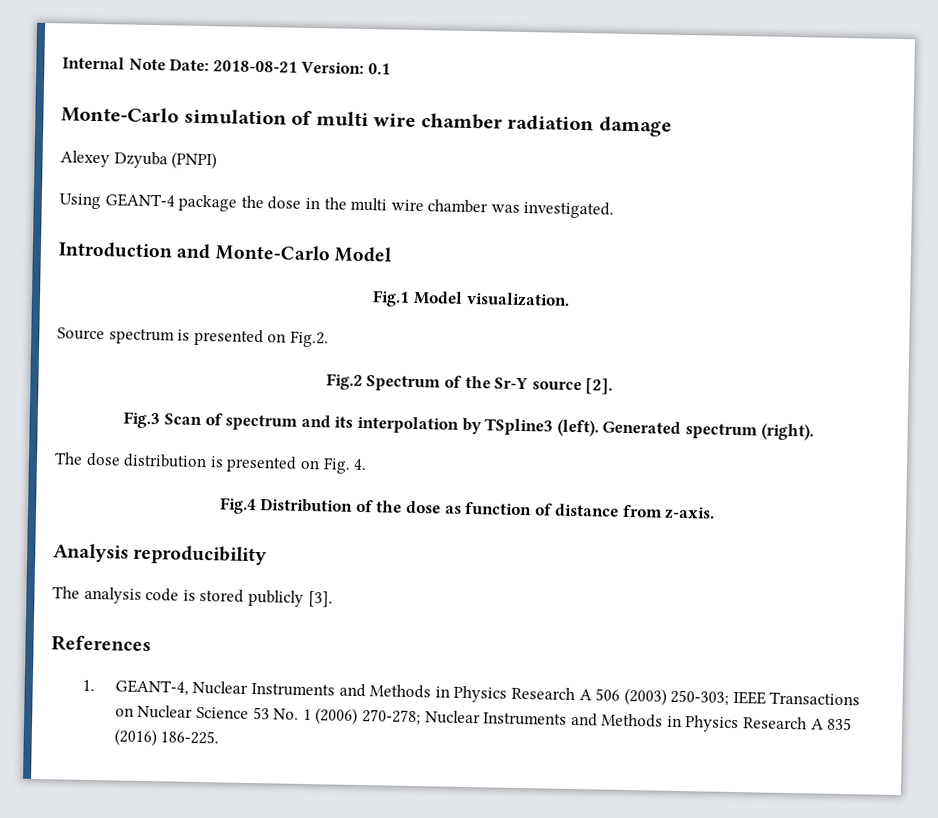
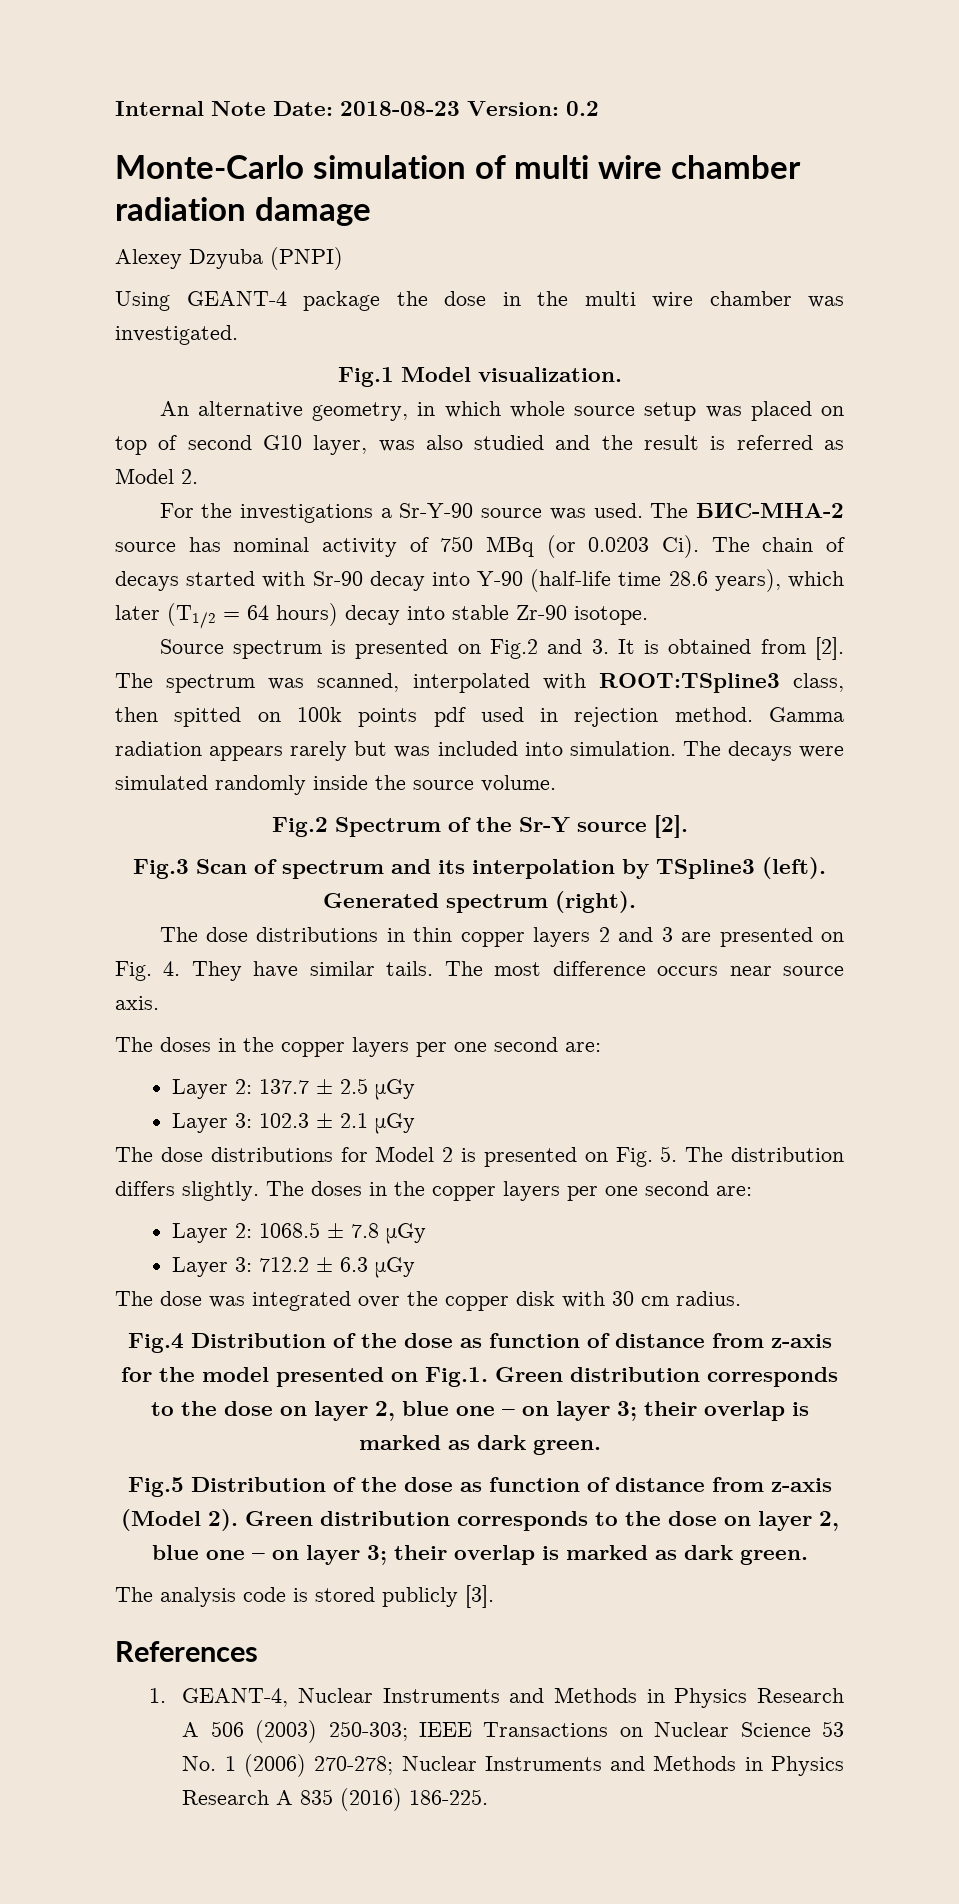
[212,60,391,75] 2018-08-21 Version: 0.1 -> [340,101,599,116] 2018-08-23 Version: 0.2
[58,241,393,263] // Introduction and Monte-Carlo Model -> (238, 335) none
(570, 299) none -> [159,401,844,421] [115,435,844,455] [115,468,198,484] [159,502,844,523] [115,535,845,558] [115,569,844,592] [115,603,648,629] // An alternative geometry, in which whole source setup was placed on top of second G10 layer, was also studied and the result is referred as Model 2. // For the investigations a Sr-Y-90 source was used. The БИС-МНА-2 source has nominal activity of 750 MBq (or 0.0203 Ci). The chain of decays started with Sr-90 decay into Y-90 (half-life time 28.6 years), which later (T1/2 = 64 hours) decay into stable Zr-90 isotope.
[289,330,329,348] Fig.2. -> [489,637,845,660] [115,673,844,693] [115,707,844,727] [115,741,845,761] [115,775,556,795] Fig.2 and 3. It is obtained from [2]. The spectrum was scanned, interpolated with ROOT:TSpline3 class, then spitted on 100k points pdf used in rejection method. Gamma radiation appears rarely but was included into simulation. The decays were simulated randomly inside the source volume.
[123,453,368,474] distribution is presented on Fig. 4. -> [256,927,844,947] [115,961,844,981] [115,996,159,1010] [115,1037,601,1057] [172,1078,416,1100] [172,1113,416,1134] [115,1146,845,1167] [115,1181,752,1201] [172,1222,427,1244] [172,1257,416,1278] [115,1291,741,1311] distributions in thin copper layers 2 and 3 are presented on Fig. 4. They have similar tails. The most difference occurs near source axis. // The doses in the copper layers per one second are: // Layer 2: 137.7 ± 2.5 μGy // Layer 3: 102.3 ± 2.1 μGy // The dose distributions for Model 2 is presented on Fig. 5. The distribution differs slightly. The doses in the copper layers per one second are: // Layer 2: 1068.5 ± 7.8 μGy // Layer 3: 712.2 ± 6.3 μGy // The dose was integrated over the copper disk with 30 cm radius.
[664,506,716,520] [53,543,268,566] z-axis. // Analysis reproducibility -> [770,1334,832,1348] [121,1367,838,1387] [150,1401,809,1421] [358,1435,601,1455] [127,1477,832,1497] [120,1509,839,1531] [151,1545,808,1565] z-axis for the model presented on Fig.1. Green distribution corresponds to the dose on layer 2, blue one – on layer 3; their overlap is marked as dark green. // Fig.5 Distribution of the dose as function of distance from z-axis (Model 2). Green distribution corresponds to the dose on layer 2, blue one – on layer 3; their overlap is marked as dark green.

